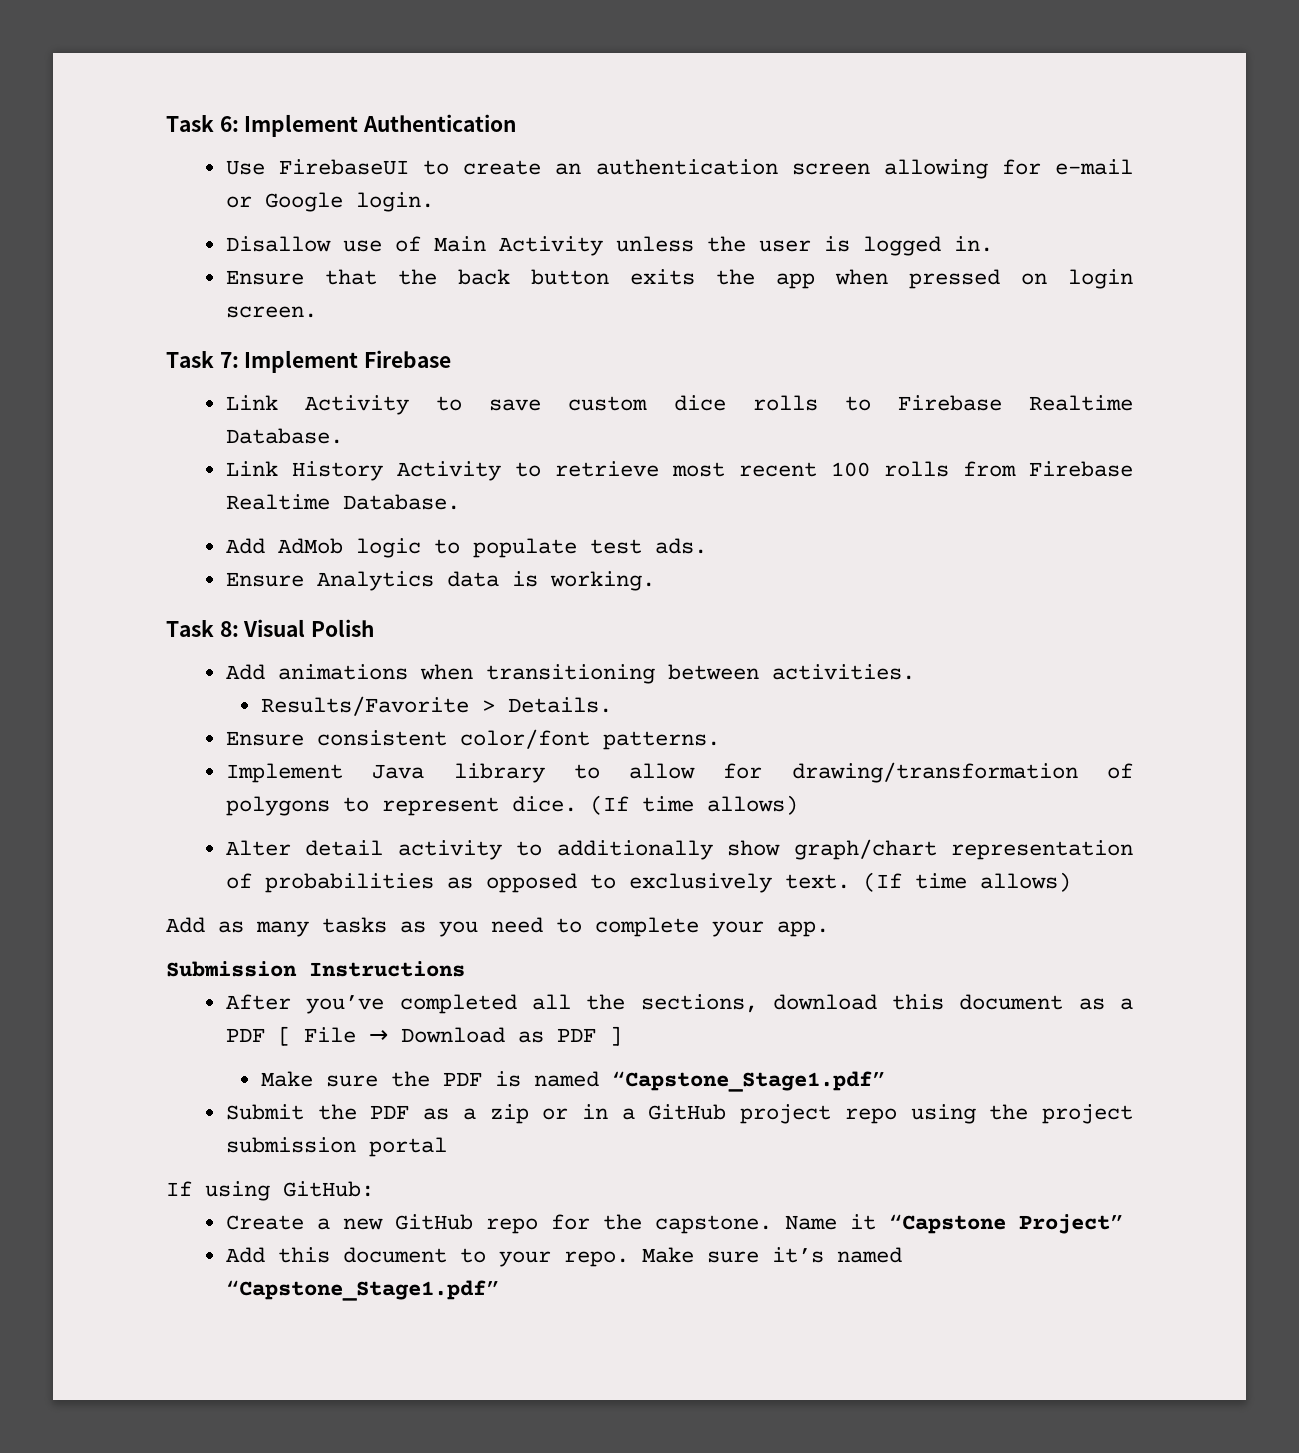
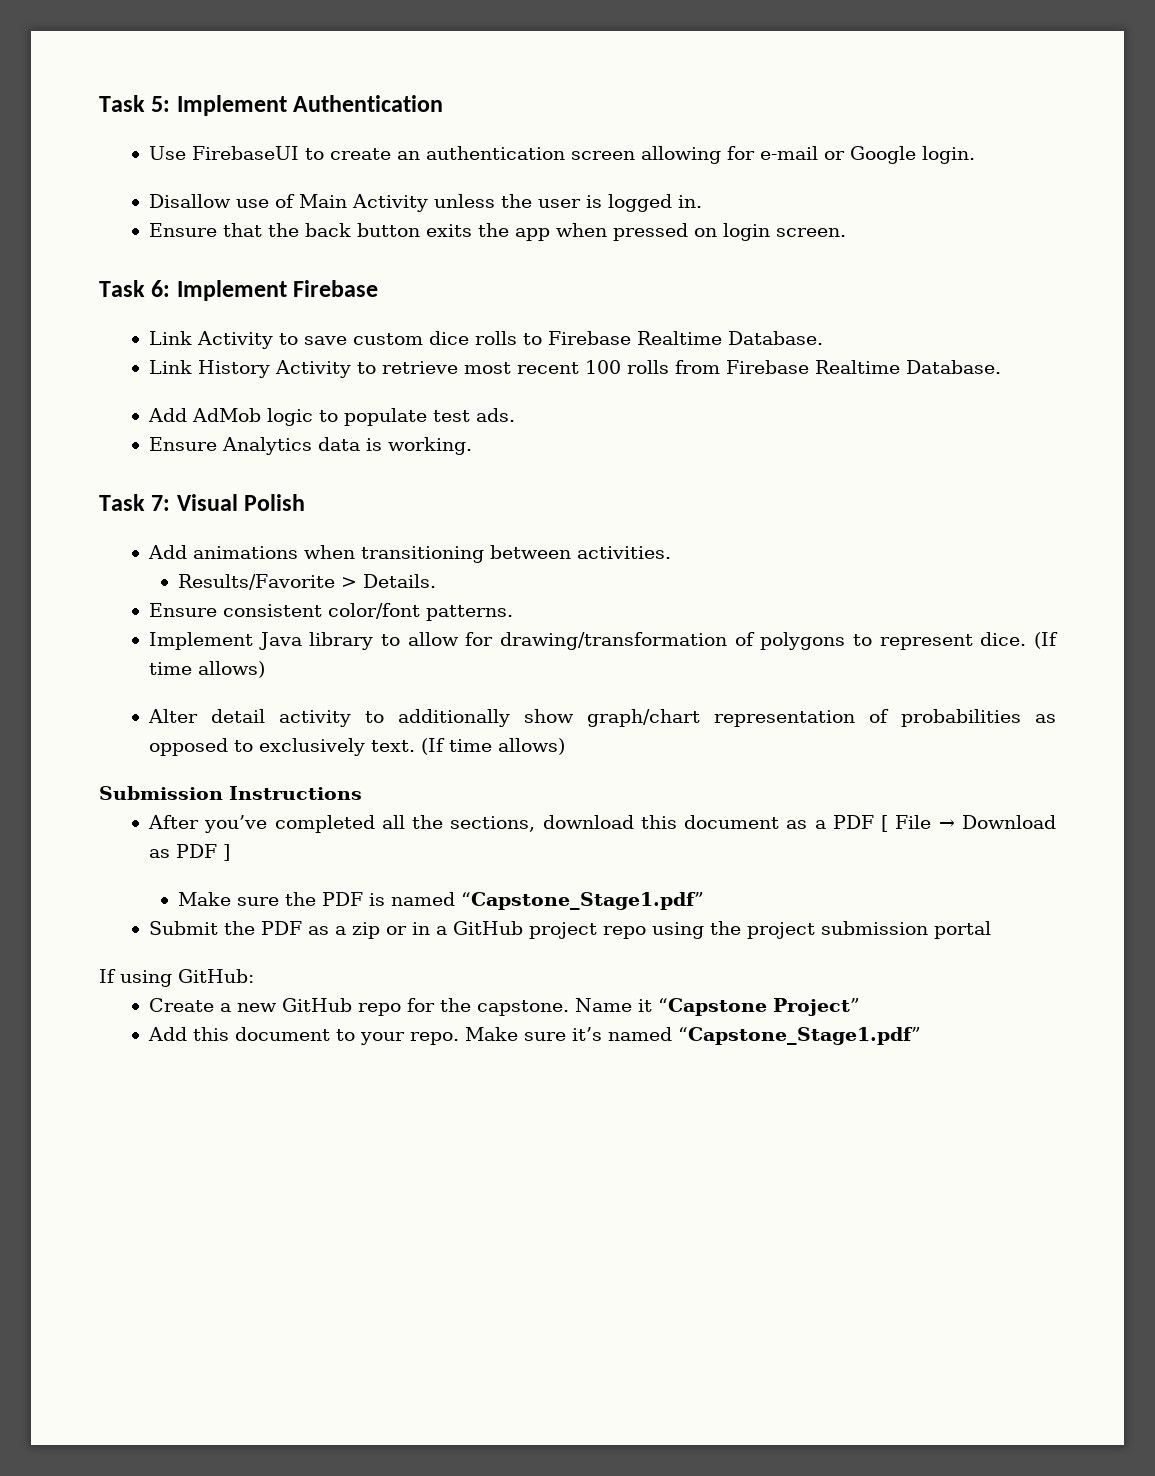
[166,115,239,132] Task 6: -> [99,95,171,112] Task 5:
[219,352,239,368] 7: -> [151,280,171,297] 6:
[219,621,239,637] 8: -> [151,495,171,511] 7:
[166,917,829,937] // Add as many tasks as you need to complete your app. -> (566, 746) none

